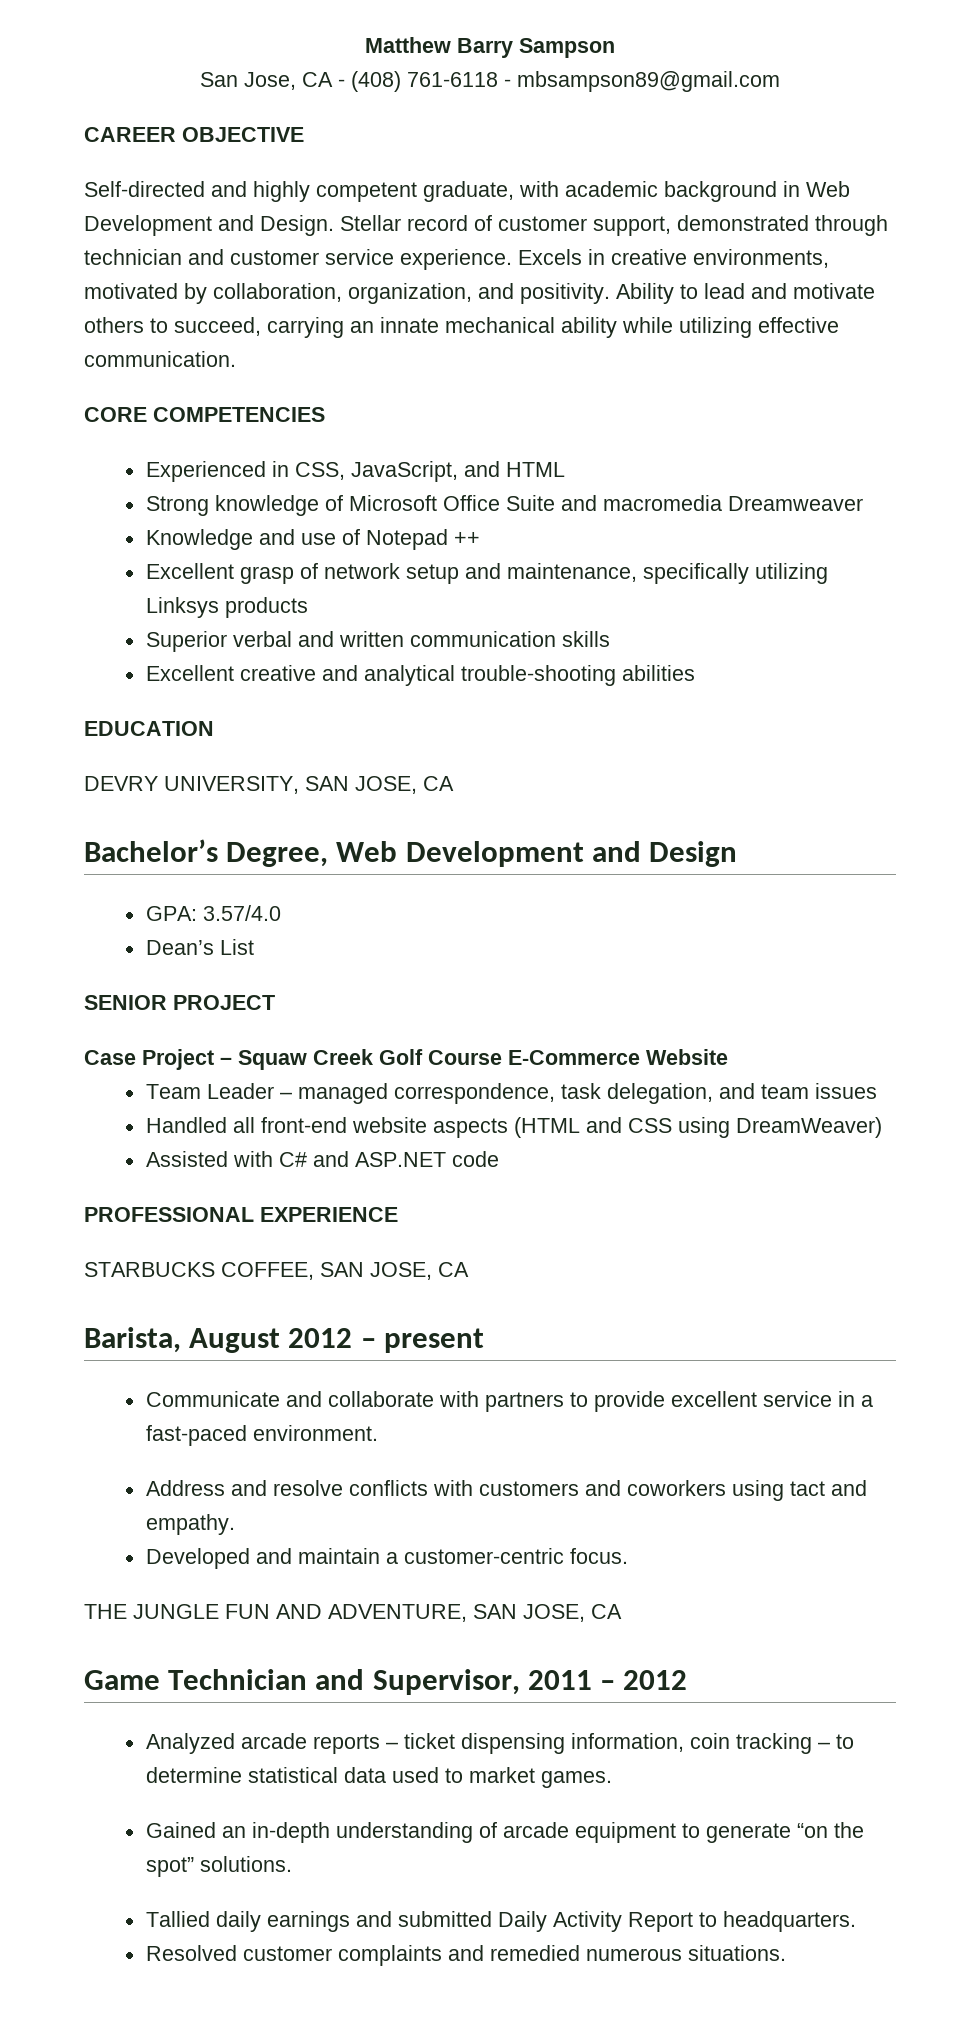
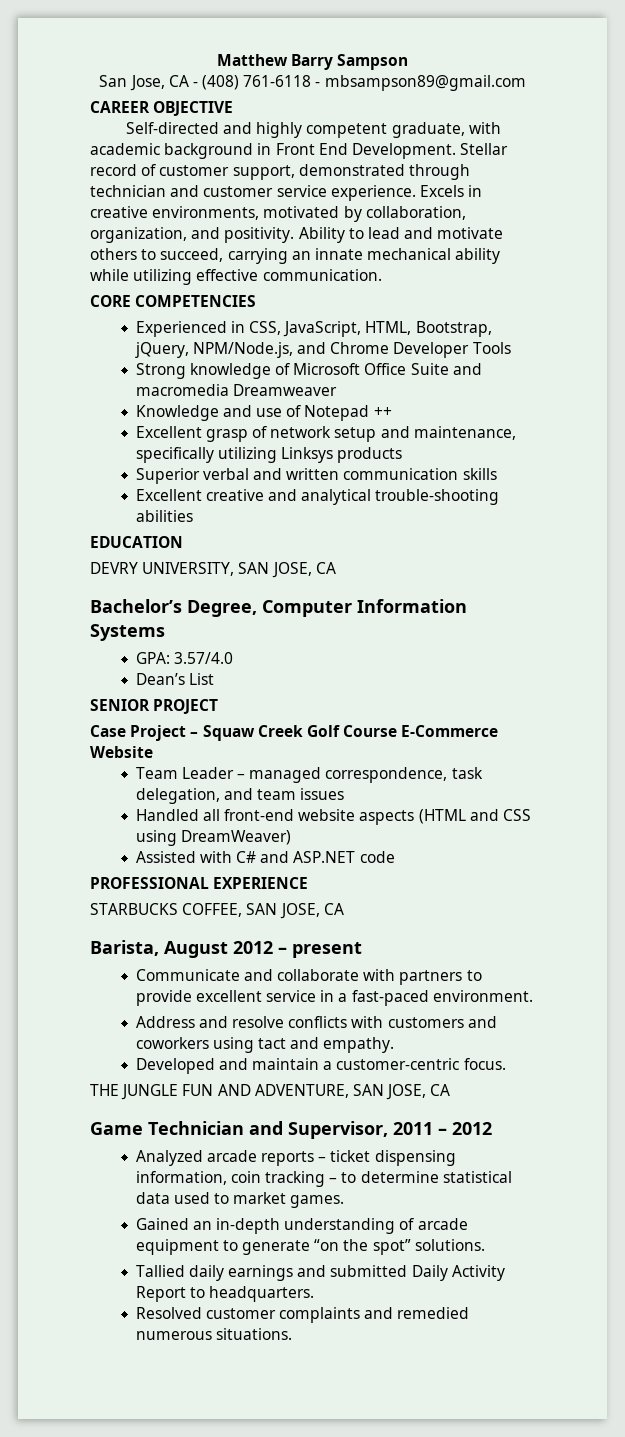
[806,181,850,197] [84,215,334,236] Web Development and Design. -> [275,143,456,159] Front End Development.
[463,461,565,477] and HTML -> [365,321,492,337] [134,342,511,358] HTML, Bootstrap, jQuery, NPM/Node.js, and Chrome Developer Tools
[336,841,738,867] Web Development and Design -> [262,599,467,617] [90,624,165,641] Computer Information Systems

